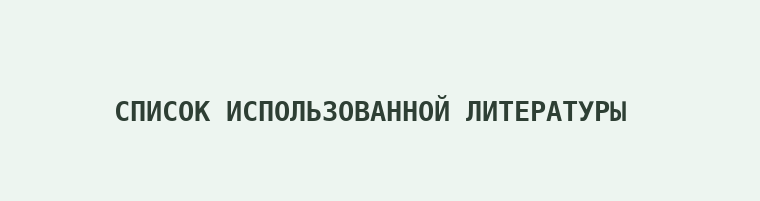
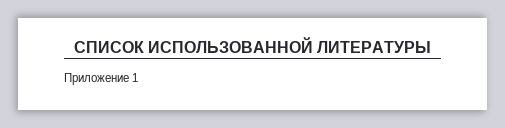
(626, 111) none -> [64,73,139,85] // Приложение 1

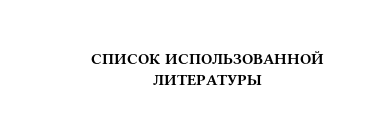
[64,73,139,85] // Приложение 1 -> (262, 80) none

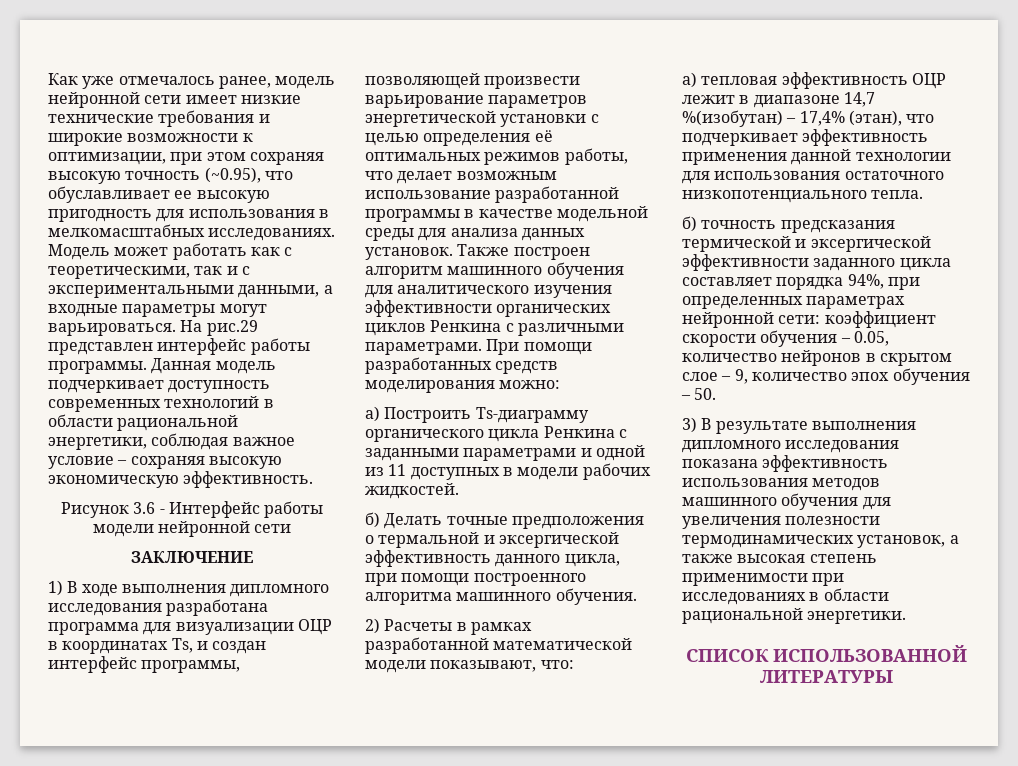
(91, 59) none -> [48,73,336,89] [48,92,301,108] [48,110,270,127] [48,133,253,146] [48,152,324,165] [48,167,293,184] [48,186,270,203] [48,209,329,222] [48,224,336,241] [48,243,293,260] [48,266,250,279] [48,285,333,298] [48,304,267,317] [48,320,258,336] [48,338,310,355] [48,358,276,374] [48,380,271,393] [48,396,274,412] [48,414,239,431] [48,433,295,450] [48,456,282,469] [48,471,314,488] [60,501,324,518] [92,521,292,537] [131,551,253,563] [48,580,330,597] [48,599,269,616] [48,619,332,635] [48,638,267,654] [48,656,241,673] [365,73,581,89] [365,95,588,108] [365,111,599,127] [365,130,553,146] [365,148,628,165] [365,171,557,184] [365,186,620,203] [365,206,648,222] [365,228,585,241] [365,244,590,260] [365,262,624,279] [365,285,612,298] [365,300,612,317] [365,320,624,336] [365,339,592,355] [365,357,559,374] [365,380,561,393] [365,406,589,423] [365,426,627,442] [365,445,645,461] [365,463,651,480] [365,483,459,499] [365,512,644,529] [365,532,619,548] [365,550,620,567] [365,573,586,586] [365,588,637,605] [365,618,532,635] [365,637,633,654] [365,660,574,673] [682,72,946,89] [682,92,875,108] [682,110,935,127] [682,129,929,146] [682,149,951,165] [682,171,944,184] [682,190,924,203] [682,216,895,233] [682,236,931,252] [682,254,951,271] [682,274,920,290] [682,296,906,309] [682,311,936,328] [682,330,889,347] [682,350,952,366] [682,368,970,385] [681,388,717,400] [682,417,916,434] [682,440,900,453] [682,455,889,472] [682,478,881,491] [682,493,891,510] [682,516,881,529] [682,535,959,548] [682,554,877,563] [682,573,845,586] [682,588,889,605] [682,608,907,624] Как уже отмечалось ранее, модель нейронной сети имеет низкие технические требования и широкие возможности к оптимизации, при этом сохраняя высокую точность (~0.95), что обуславливает ее высокую пригодность для использования в мелкомасштабных исследованиях. Модель может работать как с теоретическими, так и с экспериментальными данными, а входные параметры могут варьироваться. На рис.29 представлен интерфейс работы программы. Данная модель подчеркивает доступность современных технологий в области рациональной энергетики, соблюдая важное условие – сохраняя высокую экономическую эффективность. // Рисунок 3.6 - Интерфейс работы модели нейронной сети // ЗАКЛЮЧЕНИЕ // 1) В ходе выполнения дипломного исследования разработана программа для визуализации ОЦР в координатах Ts, и создан интерфейс программы, позволяющей произвести варьирование параметров энергетической установки с целью определения её оптимальных режимов работы, что делает возможным использование разработанной программы в качестве модельной среды для анализа данных установок. Также построен алгоритм машинного обучения для аналитического изучения эффективности органических циклов Ренкина с различными параметрами. При помощи разработанных средств моделирования можно: // а) Построить Ts-диаграмму органического цикла Ренкина с заданными параметрами и одной из 11 доступных в модели рабочих жидкостей. // б) Делать точные предположения о термальной и эксергической эффективность данного цикла, при помощи построенного алгоритма машинного обучения. // 2) Расчеты в рамках разработанной математической модели показывают, что: // а) тепловая эффективность ОЦР лежит в диапазоне 14,7 %(изобутан) – 17,4% (этан), что подчеркивает эффективность применения данной технологии для использования остаточного низкопотенциального тепла. // б) точность предсказания термической и эксергической эффективности заданного цикла составляет порядка 94%, при определенных параметрах нейронной сети: коэффициент скорости обучения – 0.05, количество нейронов в скрытом слое – 9, количество эпох обучения – 50. // 3) В результате выполнения дипломного исследования показана эффективность использования методов машинного обучения для увеличения полезности термодинамических установок, а также высокая степень применимости при исследованиях в области рациональной энергетики. //

